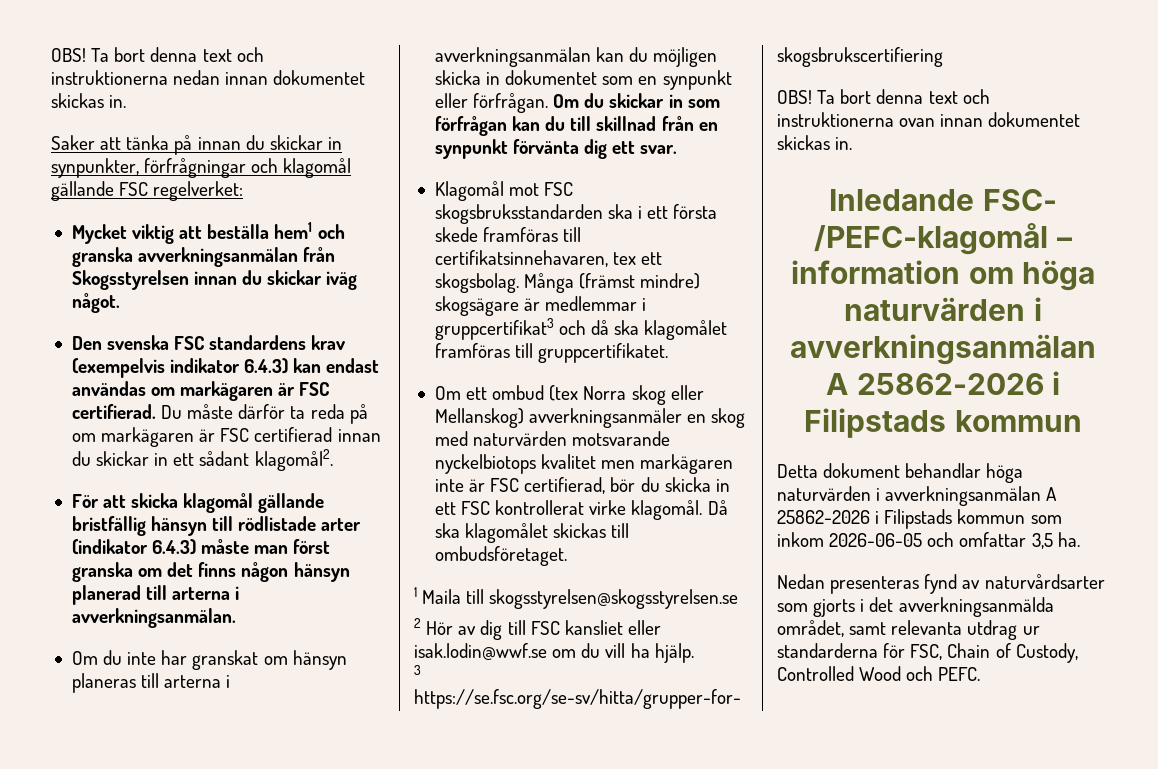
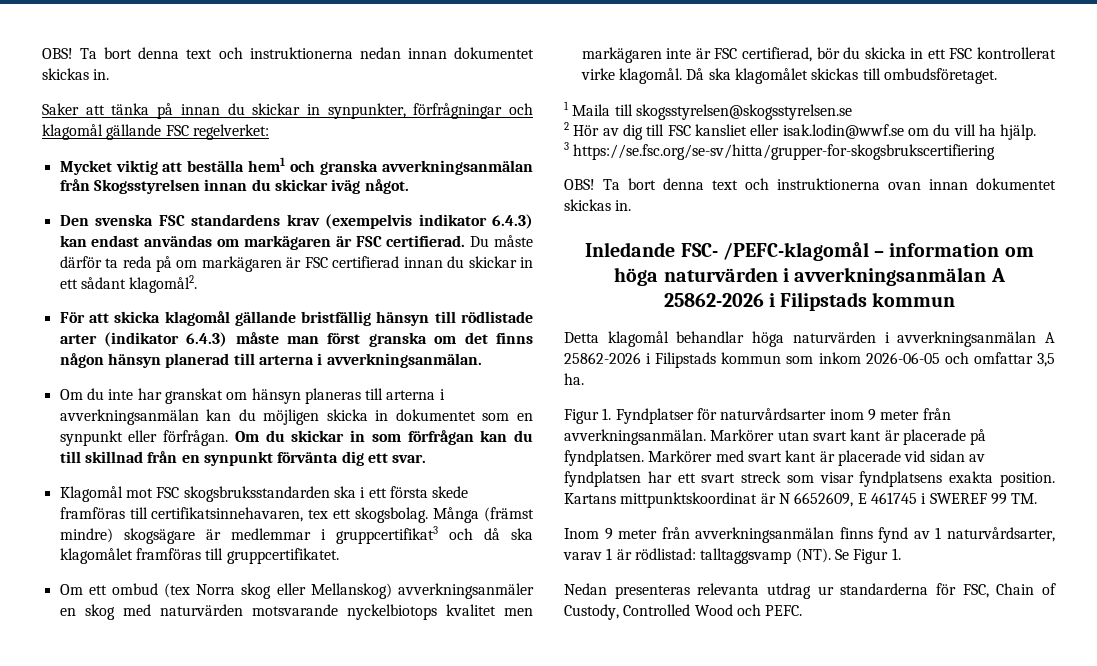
[823,463,901,478] dokument -> [607,331,669,347] klagomål
[777,574,1105,594] [777,597,1054,617] [777,620,887,637] Nedan presenteras fynd av naturvårdsarter som gjorts i det avverkningsanmälda området, samt -> [564,408,951,424] [564,429,987,445] [564,450,985,466] [564,471,1055,487] [564,492,1038,508] [564,527,1055,543] [563,548,901,564] [564,583,690,599] Figur 1. Fyndplatser för naturvårdsarter inom 9 meter från avverkningsanmälan. Markörer utan svart kant är placerade på fyndplatsen. Markörer med svart kant är placerade vid sidan av fyndplatsen har ett svart streck som visar fyndplatsens exakta position. Kartans mittpunktskoordinat är N 6652609, E 461745 i SWEREF 99 TM. // Inom 9 meter från avverkningsanmälan finns fynd av 1 naturvårdsarter, varav 1 är rödlistad: talltaggsvamp (NT). Se Figur 1. // Nedan presenteras

